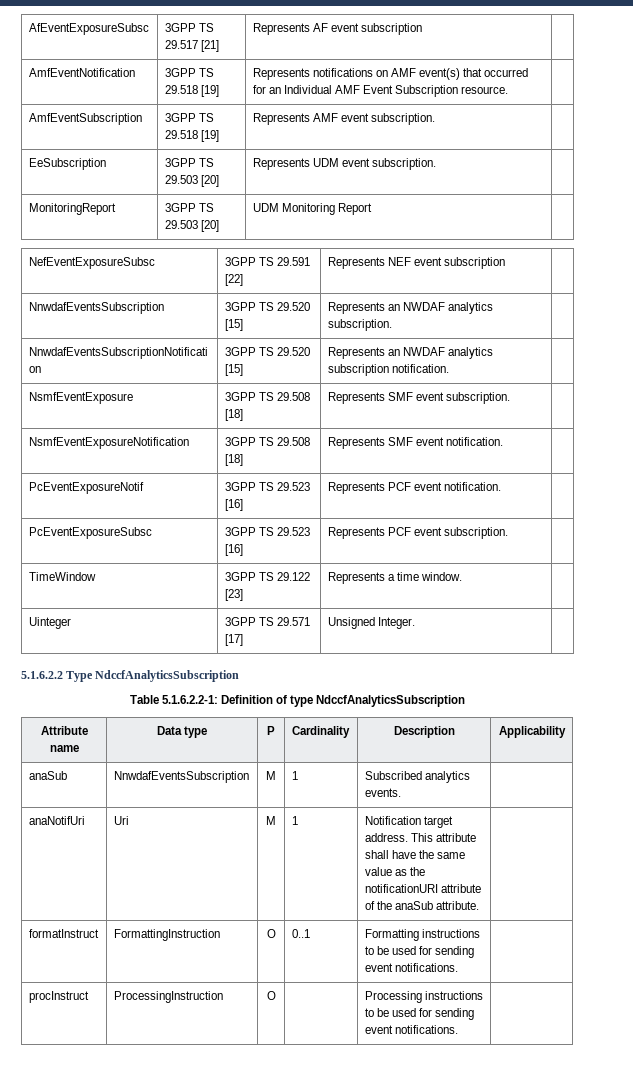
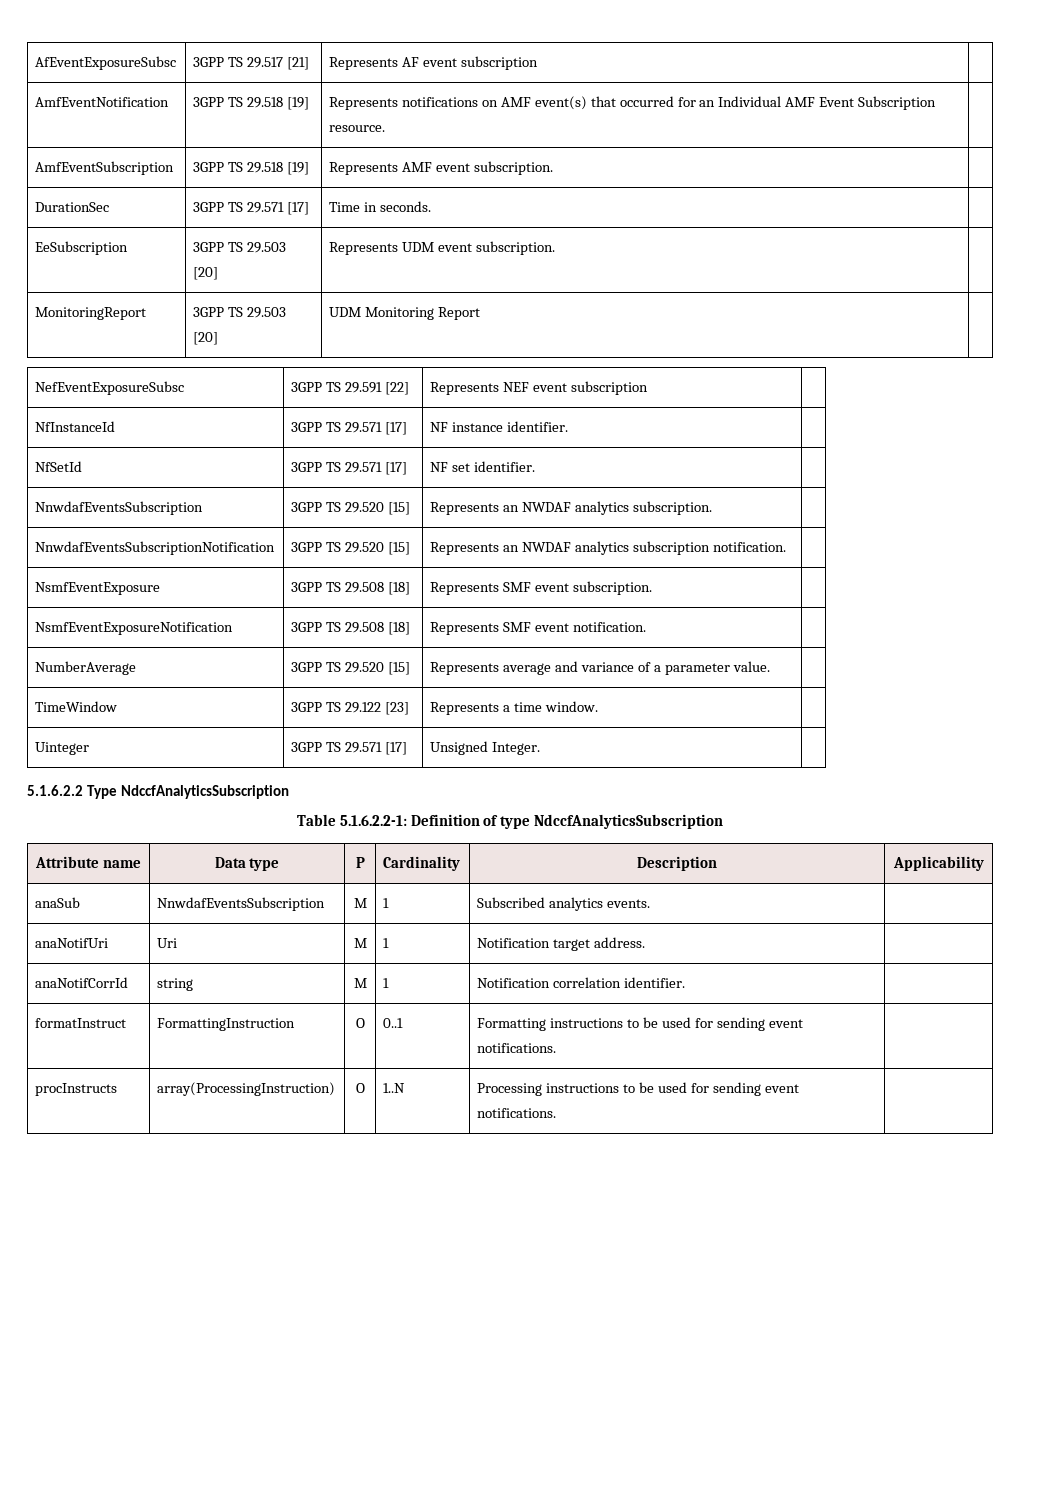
(435, 119) none -> [35,202,110,212] [193,202,309,215] [329,201,431,212] // DurationSec | 3GPP TS 29.571 [17] | Time in seconds. |
(505, 263) none -> [35,421,116,432] [291,422,407,435] [430,421,568,432] [35,461,83,472] [291,462,407,475] [430,461,535,472] // NfInstanceId | 3GPP TS 29.571 [17] | NF instance identifier. | // NfSetId | 3GPP TS 29.571 [17] | NF set identifier. |
[28,482,144,494] [224,482,310,491] [224,499,243,511] [327,482,501,494] [28,527,152,539] [224,527,310,536] [224,544,243,556] [327,527,508,539] PcEventExposureNotif | 3GPP TS 29.523 [16] | Represents PCF event notification. | // PcEventExposureSubsc | 3GPP TS 29.523 [16] | Represents PCF event subscription. -> [35,661,137,675] [291,662,410,675] [430,661,770,675] NumberAverage | 3GPP TS 29.520 [15] | Represents average and variance of a parameter value.
[410,833,476,842] [364,850,465,859] [364,867,425,876] [364,884,481,893] [364,901,479,910] This attribute shall have the same value as the notificationURI attribute of the anaSub attribute. -> [35,977,129,988] [157,978,194,991] [353,978,367,988] [383,978,390,988] [477,977,685,988] | // anaNotifCorrId | string | M | 1 | Notification correlation identifier.
[28,991,89,1003] [113,991,223,1003] [266,991,276,1000] procInstruct | ProcessingInstruction | O | -> [35,1083,118,1096] [157,1082,336,1096] [355,1083,365,1093] [383,1083,406,1093] procInstructs | array(ProcessingInstruction) | O | 1..N

